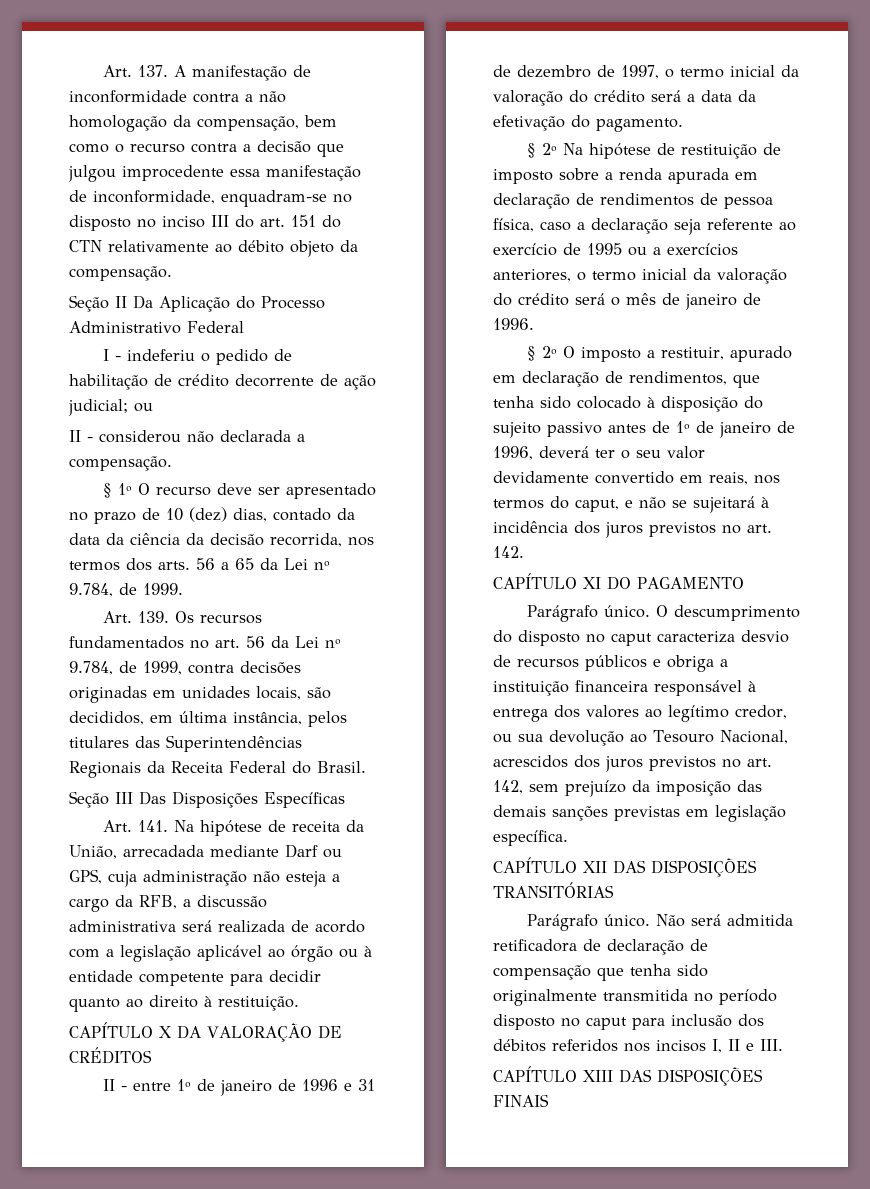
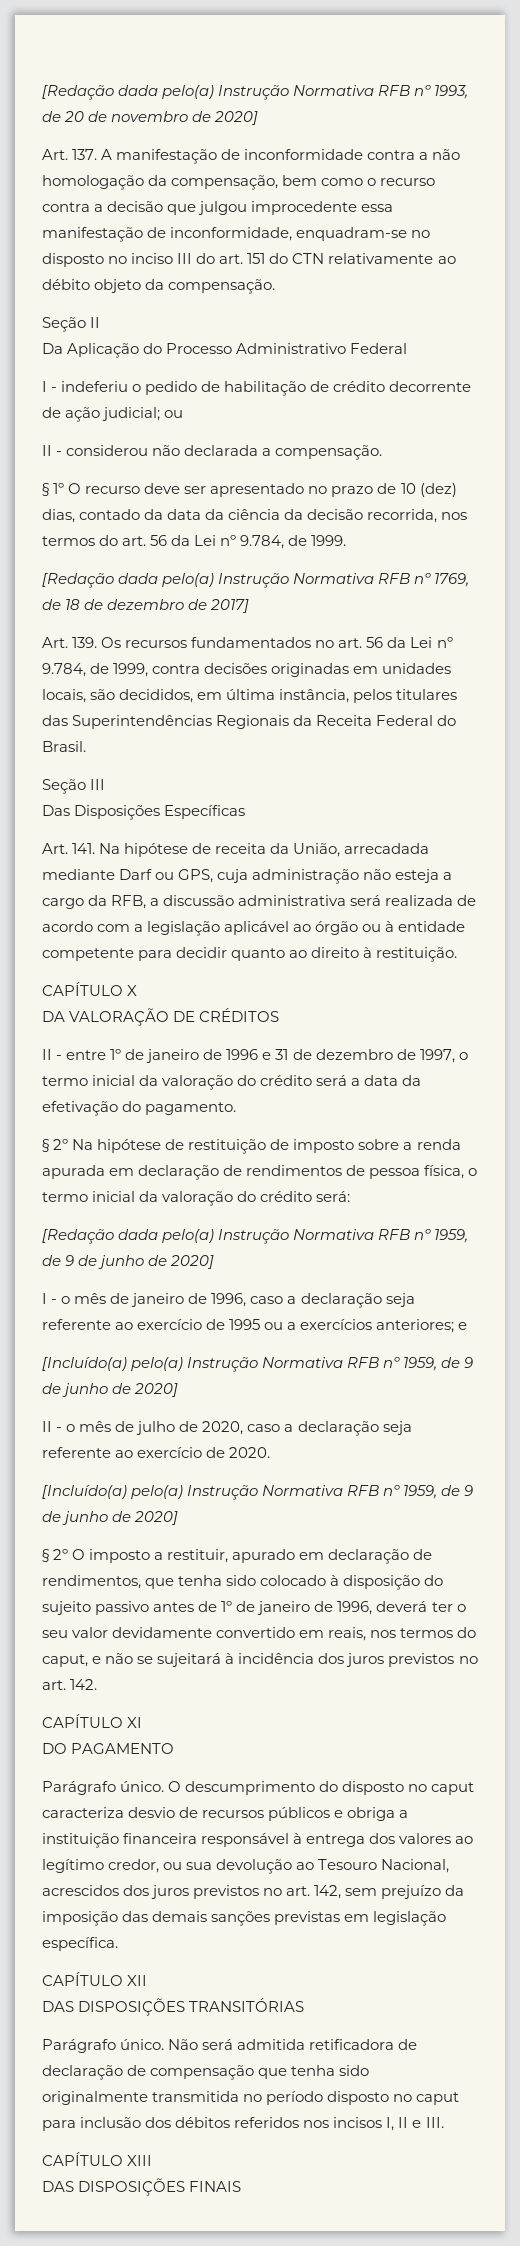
(103, 71) none -> [42,85,469,100] [42,111,259,125] [Redação dada pelo(a) Instrução Normativa RFB nº 1993, de 20 de novembro de 2020] //
(127, 302) none -> (101, 322) //
[126,558,254,571] dos arts. 56 a 65 -> [99,535,168,546] do art. 56
(183, 589) none -> [42,573,470,588] [42,599,250,613] // [Redação dada pelo(a) Instrução Normativa RFB nº 1769, de 18 de dezembro de 2017]
(133, 798) none -> (106, 784) //
(172, 1032) none -> (138, 990) //
(534, 225) none -> [468,1168,478,1176] [42,1191,351,1206] [42,1229,469,1244] [42,1255,215,1269] [42,1293,247,1307] o termo inicial da valoração do crédito será: // [Redação dada pelo(a) Instrução Normativa RFB nº 1959, de 9 de junho de 2020] // I - o mês de janeiro de 1996,
[493,268,787,284] [493,293,761,310] [493,318,534,330] anteriores, o termo inicial da valoração do crédito será o mês de janeiro de 1996. -> [376,1319,468,1333] [42,1357,474,1372] [42,1383,179,1397] [42,1421,412,1436] [42,1447,271,1458] [42,1485,474,1500] [42,1511,179,1525] anteriores; e // [Incluído(a) pelo(a) Instrução Normativa RFB nº 1959, de 9 de junho de 2020] // II - o mês de julho de 2020, caso a declaração seja referente ao exercício de 2020. // [Incluído(a) pelo(a) Instrução Normativa RFB nº 1959, de 9 de junho de 2020]
(601, 583) none -> (143, 1722) //
(607, 867) none -> (148, 1980) //
(613, 1076) none -> (153, 2160) //

